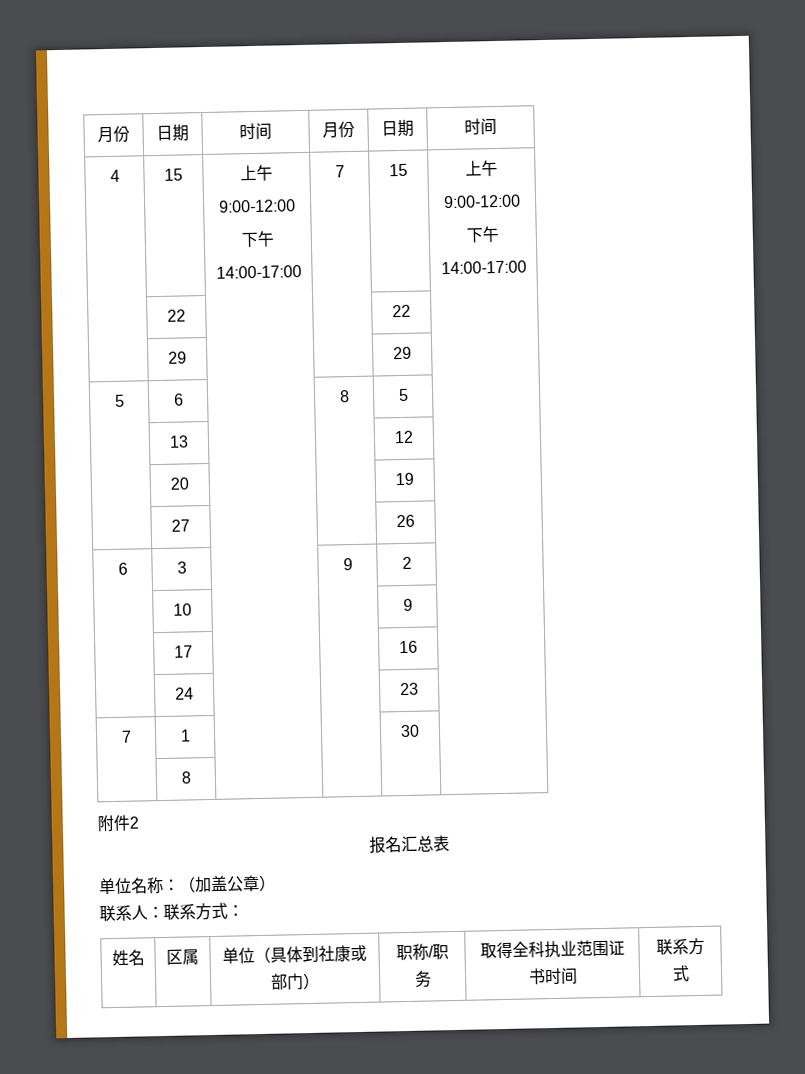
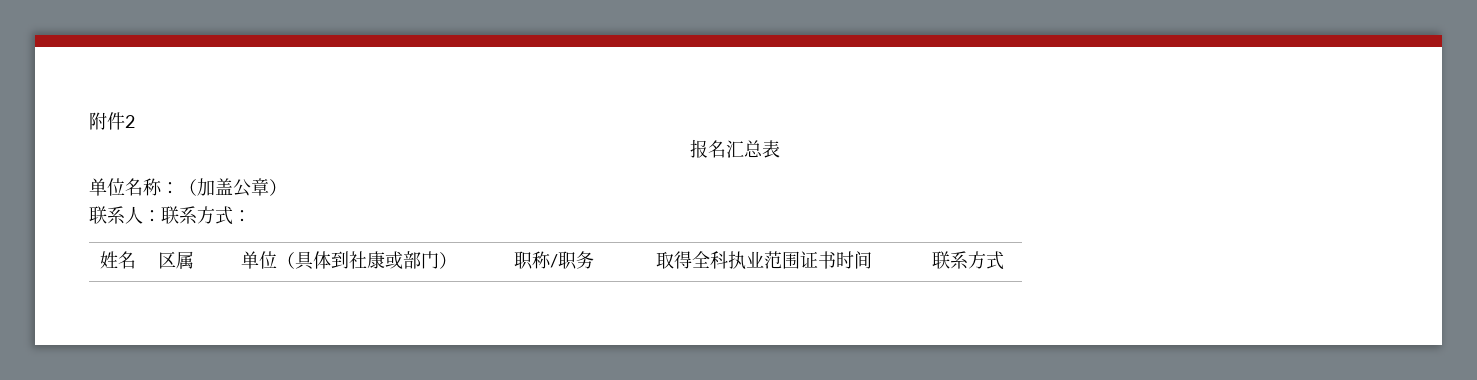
[97,125,130,144] [156,124,189,142] [239,122,272,140] [322,120,355,139] [381,119,414,138] [464,117,497,136] [109,169,120,182] [164,168,183,181] [240,164,273,181] [219,199,296,213] [241,230,274,248] [215,265,302,279] [334,165,345,178] [389,163,408,177] [465,159,498,177] [443,194,521,209] [466,225,499,243] [440,260,527,275] [167,309,186,322] [392,304,411,318] [168,351,187,364] [393,346,412,360] [114,394,125,407] [173,393,184,406] [338,390,350,403] [397,388,409,402] [169,435,189,448] [394,430,414,444] [170,477,189,490] [395,472,414,486] [171,519,190,532] [396,514,415,528] [117,562,128,575] [176,561,187,574] [342,558,353,571] [401,556,412,570] [173,603,192,616] [402,598,413,612] [174,645,193,658] [399,640,418,654] [175,687,194,700] [400,682,419,696] [120,730,132,743] [179,729,191,742] [400,724,420,738] [180,771,192,784] 月份 | 日期 | 时间 | 月份 | 日期 | 时间 // 4 | 15 | 上午 // 9:00-12:00 // 下午 // 14:00-17:00 | 7 | 15 | 上午 // 9:00-12:00 // 下午 // 14:00-17:00 // | 22 | | | 22 | // | 29 | | | 29 | // 5 | 6 | | 8 | 5 | // | 13 | | | 12 | // | 20 | | | 19 | // | 27 | | | 26 | // 6 | 3 | | 9 | 2 | // | 10 | | | 9 | // | 17 | | | 16 | // | 24 | | | 23 | // 7 | 1 | | | 30 | // | 8 | | | | // -> (89, 121) none

